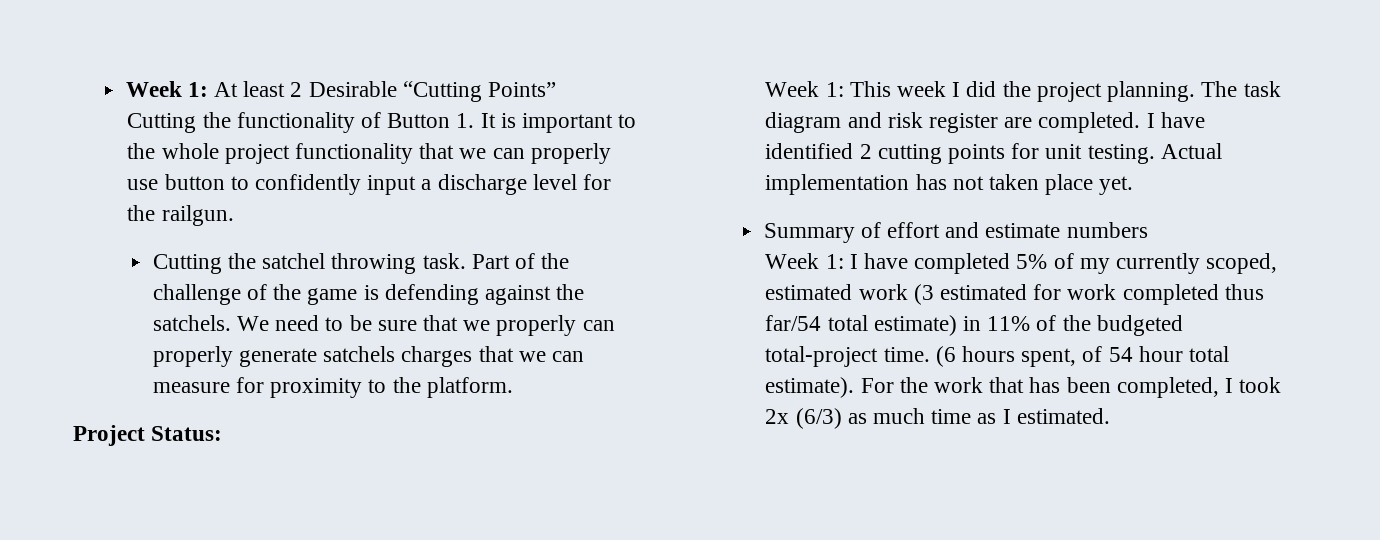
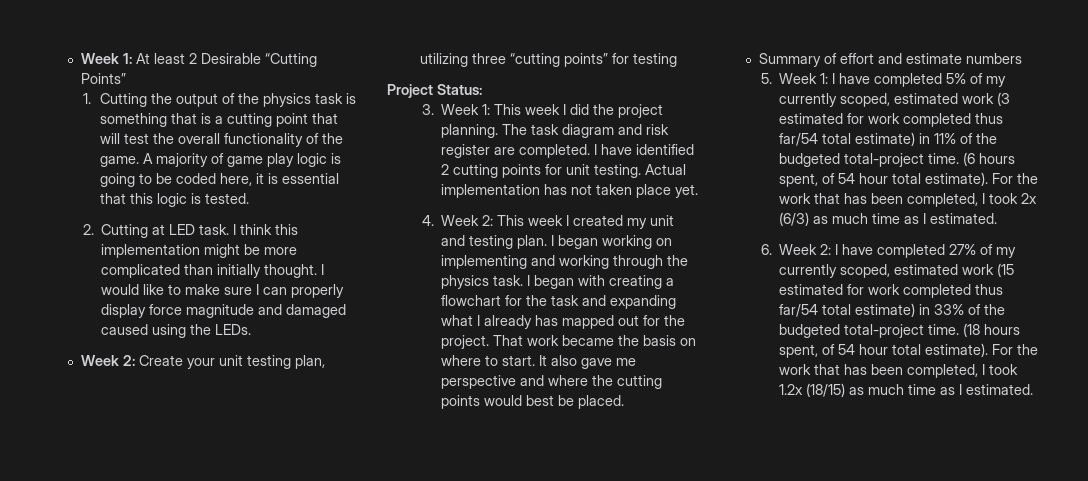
[127,112,637,133] [127,143,611,164] [127,174,612,195] [127,205,234,226] [152,253,570,274] [152,284,585,305] [152,315,615,336] [152,346,584,367] [152,377,513,398] Cutting the functionality of Button 1. It is important to the whole project functionality that we can properly use button to confidently input a discharge level for the railgun. // Cutting the satchel throwing task. Part of the challenge of the game is defending against the satchels. We need to be sure that we properly can properly generate satchels charges that we can measure for proximity to the platform. -> [82,93,357,107] [100,113,339,127] [100,133,344,147] [100,153,342,167] [100,173,340,187] [100,193,250,207] [82,224,298,238] [100,244,297,258] [100,264,324,278] [100,284,344,298] [100,304,346,318] [100,324,251,338] [81,355,326,369] [420,53,678,67] 1. Cutting the output of the physics task is something that is a cutting point that will test the overall functionality of the game. A majority of game play logic is going to be coded here, it is essential that this logic is tested. // 2. Cutting at LED task. I think this implementation might be more complicated than initially thought. I would like to make sure I can properly display force magnitude and damaged caused using the LEDs. // Week 2: Create your unit testing plan, utilizing three “cutting points” for testing
(223, 433) none -> [421,104,434,115] 3.
(1134, 185) none -> [421,215,674,229] [440,235,672,249] [440,255,688,269] [440,275,674,289] [440,295,676,309] [440,315,685,329] [440,335,696,349] [440,355,636,369] [440,375,662,389] [440,395,624,409] // 4. Week 2: This week I created my unit and testing plan. I began working on implementing and working through the physics task. I began with creating a flowchart for the task and expanding what I already has mapped out for the project. That work became the basis on where to start. It also gave me perspective and where the cutting points would best be placed.
(1148, 230) none -> [760,73,772,84] 5.
(1110, 416) none -> [760,244,1016,258] [778,263,1014,278] [778,284,1003,298] [778,303,1005,317] [778,323,1020,338] [778,343,1038,358] [778,364,1018,378] [778,383,1033,397] // 6. Week 2: I have completed 27% of my currently scoped, estimated work (15 estimated for work completed thus far/54 total estimate) in 33% of the budgeted total-project time. (18 hours spent, of 54 hour total estimate). For the work that has been completed, I took 1.2x (18/15) as much time as I estimated.

